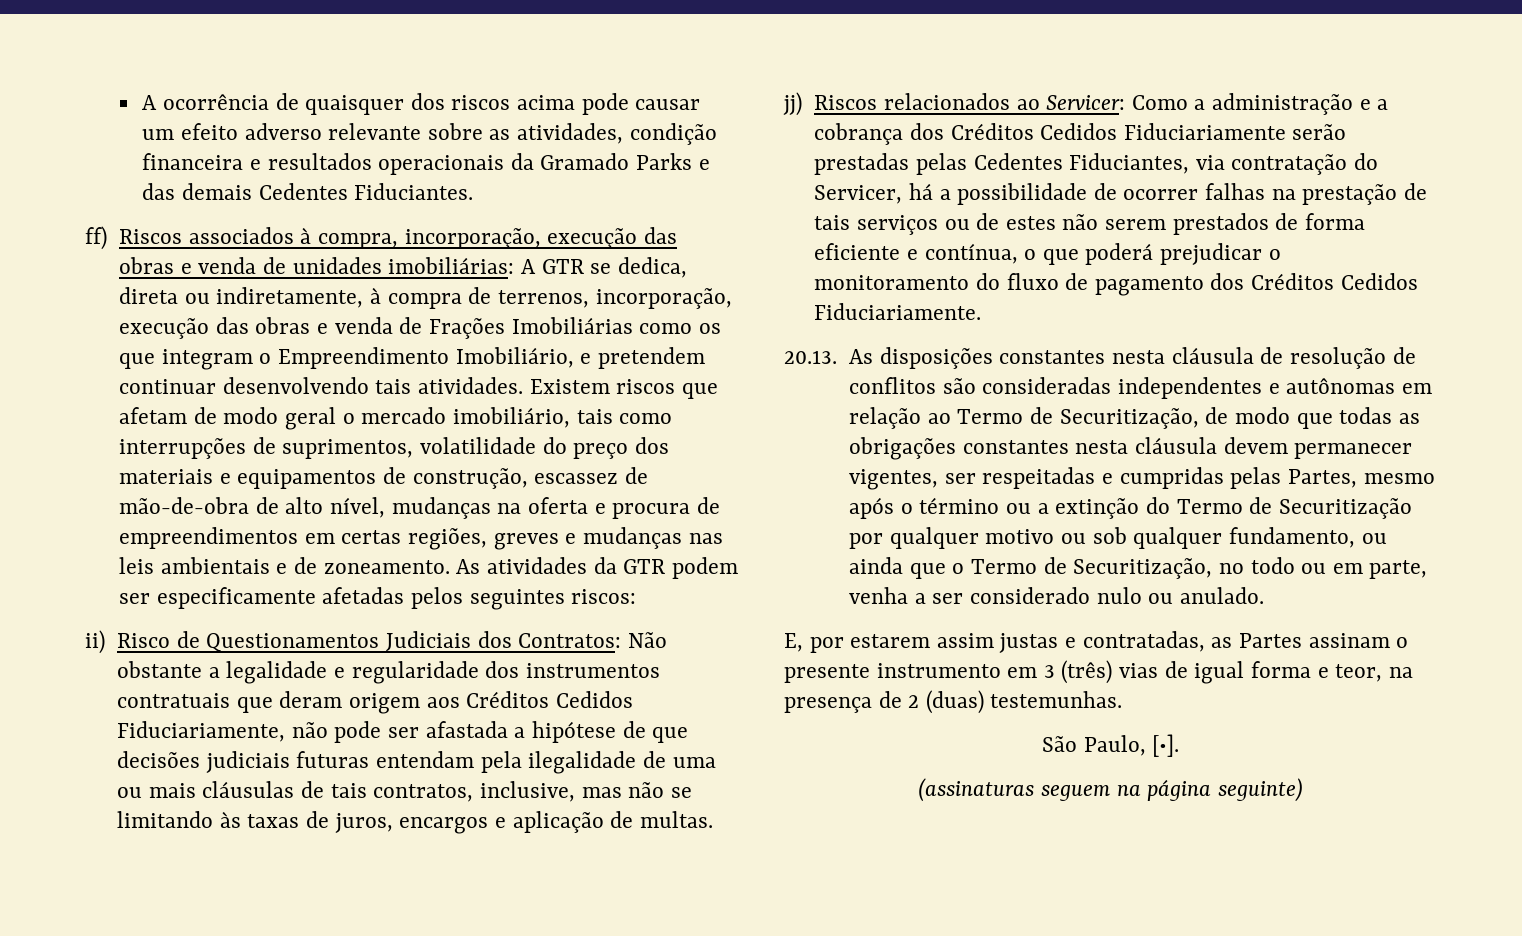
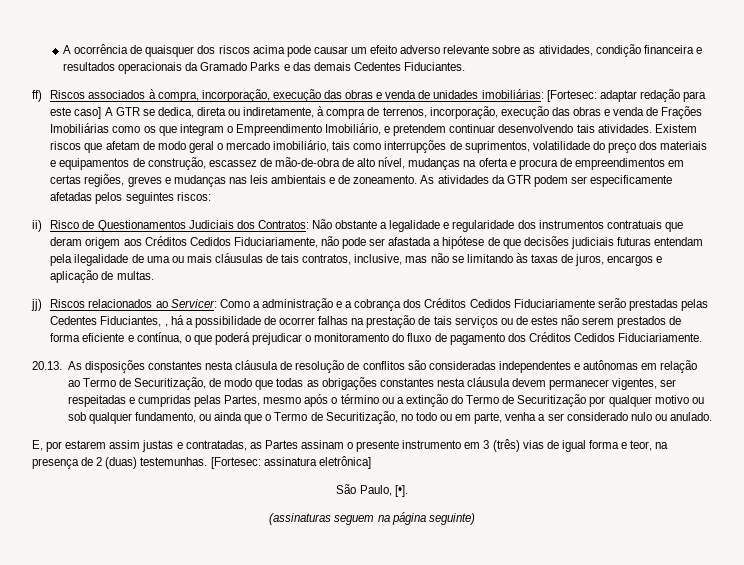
(515, 265) none -> [546,89,707,102] [50,107,102,119] [Fortesec: adaptar redação para este caso]
[1195,153,1379,175] [814,185,903,204] via contratação do Servicer, -> [164,324,168,327] ,
(1123, 699) none -> [210,456,371,469] [Fortesec: assinatura eletrônica]

